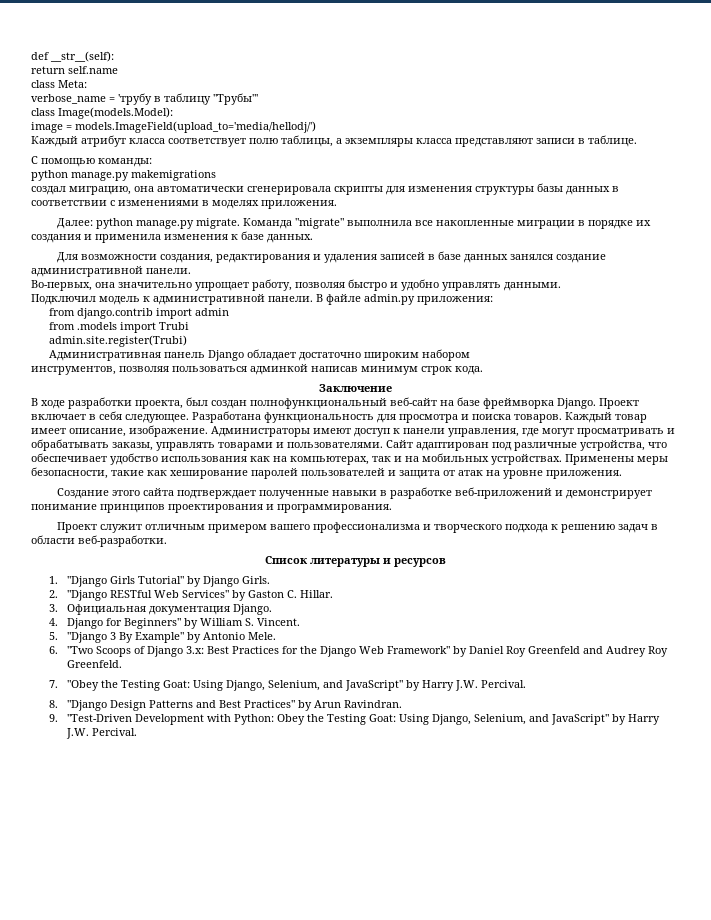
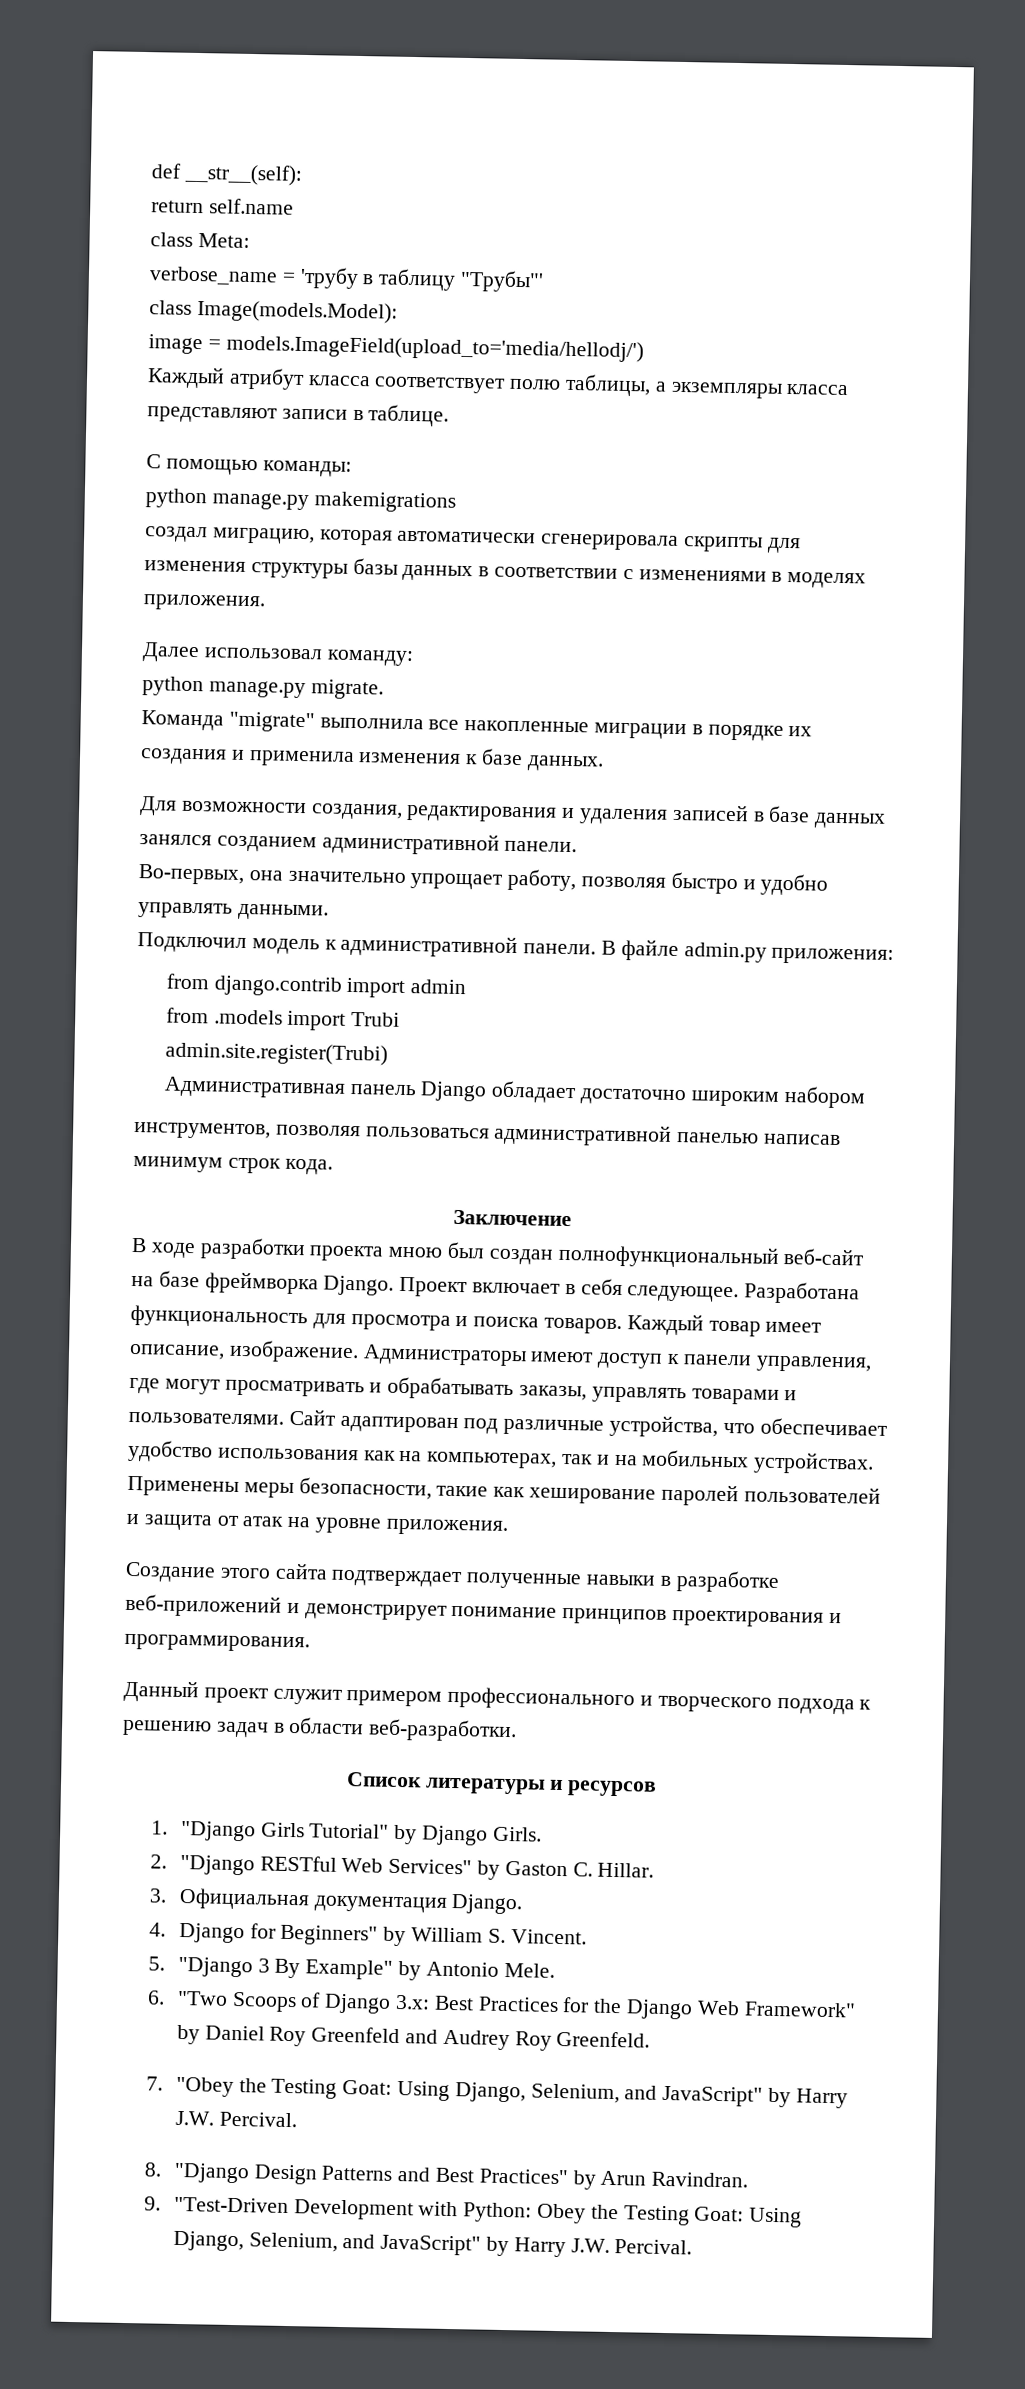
[134,186,154,192] она -> [318,529,393,546] которая
[57,218,94,229] Далее: -> [142,642,414,667] Далее использовал команду: //
(241, 223) none -> (384, 689) //
[556,254,607,263] создание -> [216,835,317,853] созданием
[250,364,308,375] админкой -> [493,1122,760,1147] административной панелью
[135,400,183,409] проекта, -> [309,1245,444,1262] проекта мною
[57,522,421,533] Проект служит отличным примером вашего профессионализма -> [123,1679,636,1711] Данный проект служит примером профессионального

